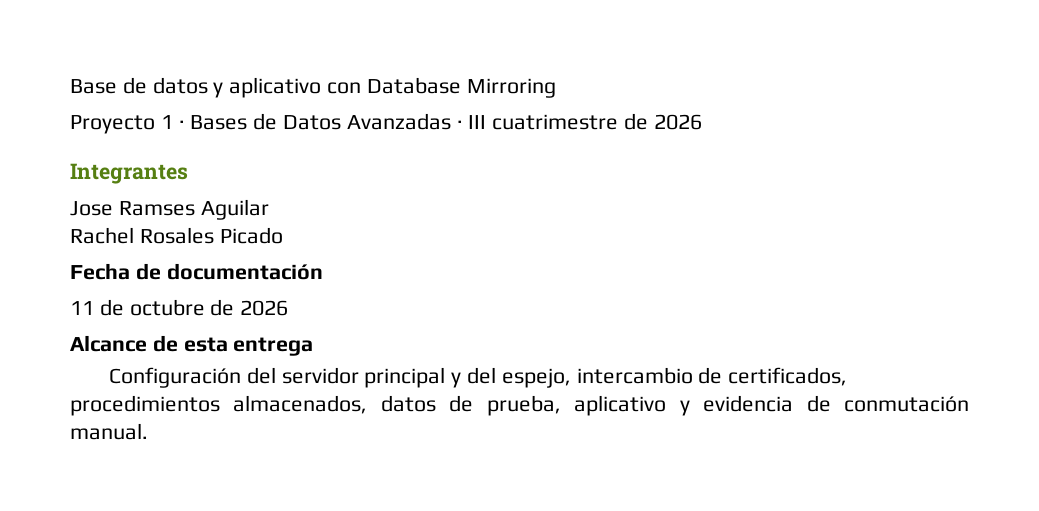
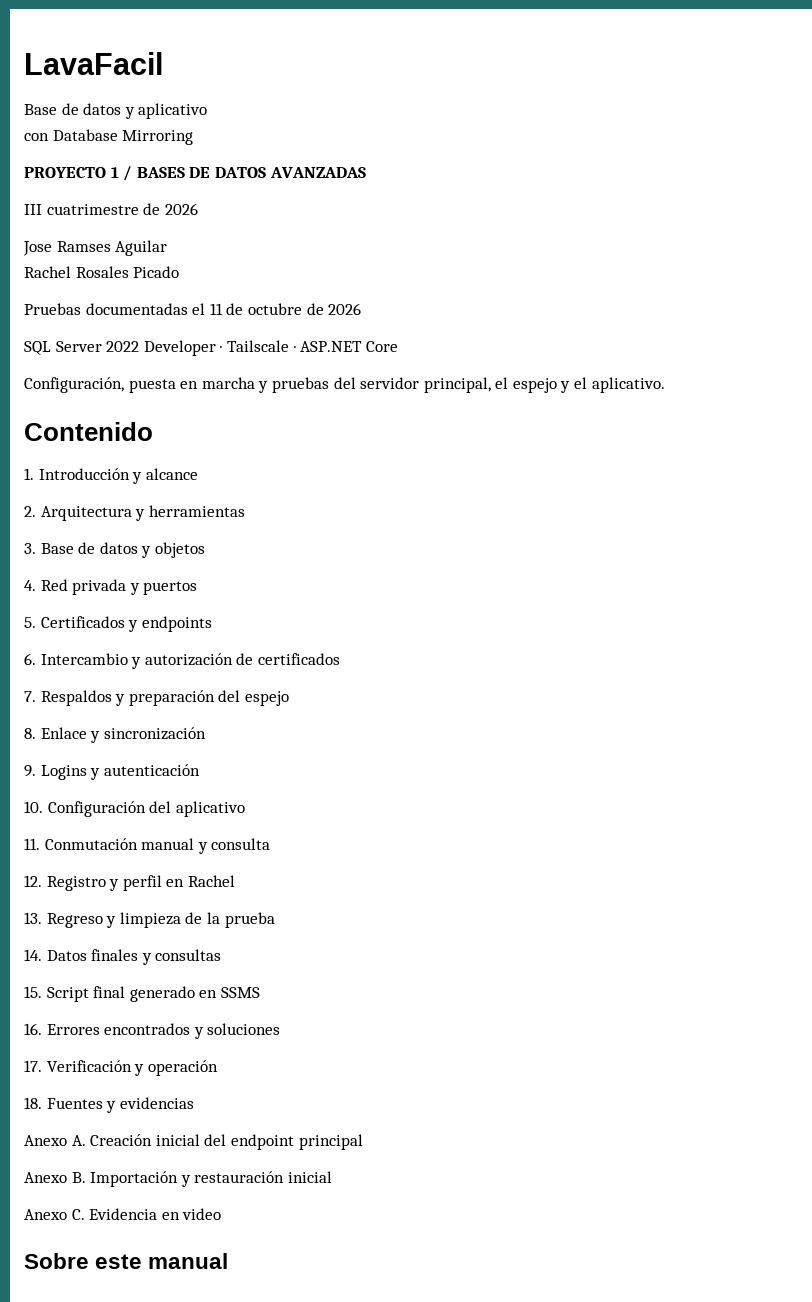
(70, 86) none -> [24,52,163,75] LavaFacil //
(322, 87) none -> (208, 111) //
[70,113,463,134] Proyecto 1 · Bases de Datos Avanzadas · -> [24,166,366,181] PROYECTO 1 / BASES DE DATOS AVANZADAS //
[70,163,188,184] // Integrantes -> (198, 209) none
[70,263,323,280] Fecha de documentación // -> [24,303,206,315] Pruebas documentadas el
[70,335,314,356] [108,367,848,388] [70,395,970,416] [70,423,148,440] Alcance de esta entrega // Configuración del servidor principal y del espejo, intercambio de certificados, procedimientos almacenados, datos de prueba, aplicativo y evidencia de conmutación manual. -> [24,340,398,356] [24,377,665,393] [24,422,153,441] [24,468,198,484] [24,505,245,521] [24,542,205,558] [24,579,198,595] [24,616,212,632] [24,653,340,669] [24,690,289,706] [24,727,206,743] [24,764,200,780] [24,801,245,817] [24,838,271,854] [24,875,235,891] [24,912,275,928] [24,949,222,965] [24,986,260,1002] [24,1023,281,1039] [24,1060,218,1076] [24,1097,194,1113] [24,1134,363,1150] [24,1171,332,1187] [24,1208,222,1220] [24,1253,229,1269] SQL Server 2022 Developer · Tailscale · ASP.NET Core // Configuración, puesta en marcha y pruebas del servidor principal, el espejo y el aplicativo. // Contenido // 1. Introducción y alcance // 2. Arquitectura y herramientas // 3. Base de datos y objetos // 4. Red privada y puertos // 5. Certificados y endpoints // 6. Intercambio y autorización de certificados // 7. Respaldos y preparación del espejo // 8. Enlace y sincronización // 9. Logins y autenticación // 10. Configuración del aplicativo // 11. Conmutación manual y consulta // 12. Registro y perfil en Rachel // 13. Regreso y limpieza de la prueba // 14. Datos finales y consultas // 15. Script final generado en SSMS // 16. Errores encontrados y soluciones // 17. Verificación y operación // 18. Fuentes y evidencias // Anexo A. Creación inicial del endpoint principal // Anexo B. Importación y restauración inicial // Anexo C. Evidencia en video // Sobre este manual

